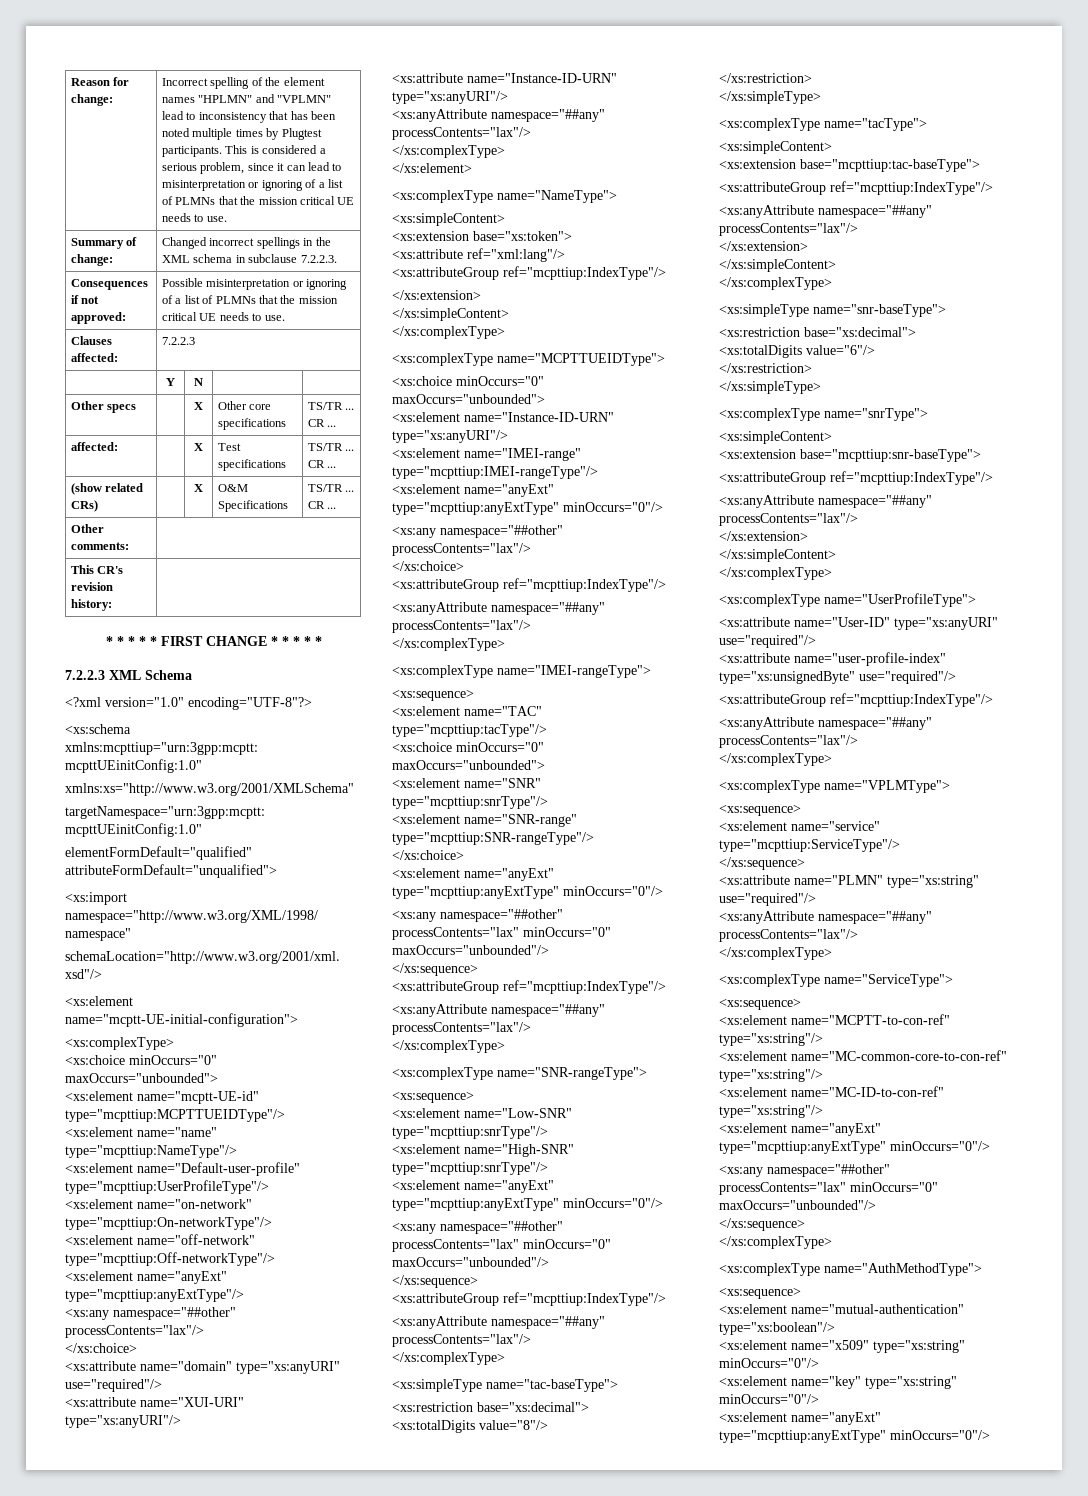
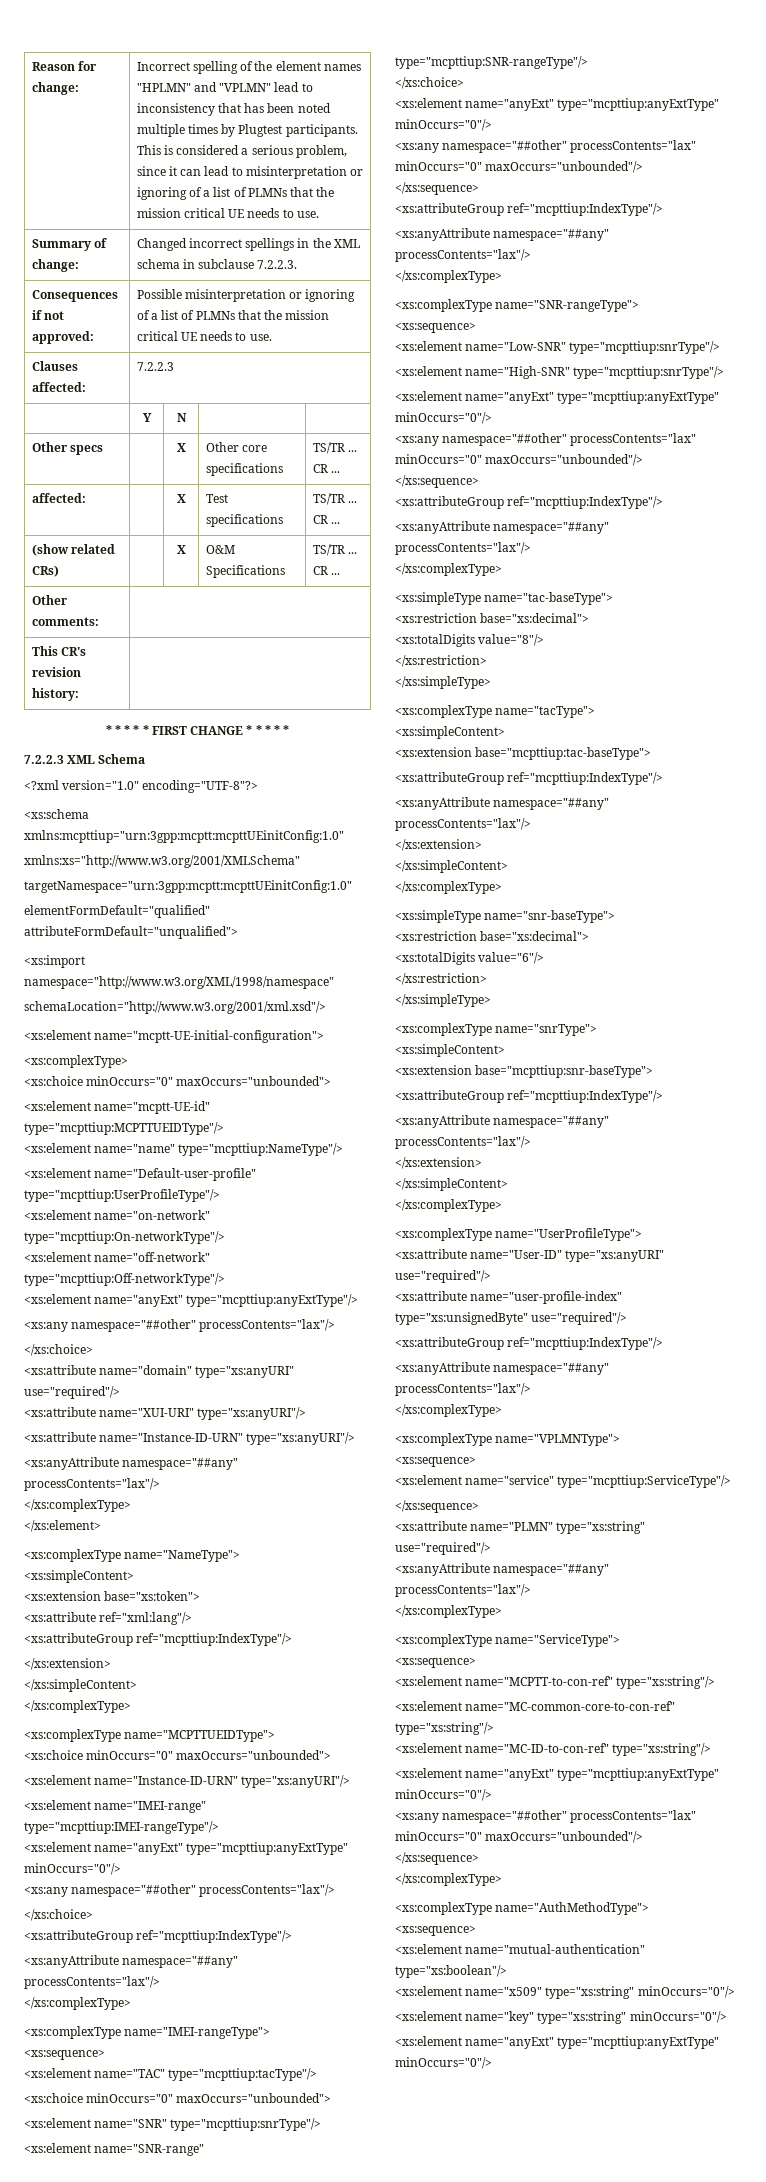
[824,780,950,793] name="VPLMType"> -> [495,1434,621,1446] name="VPLMNType">

